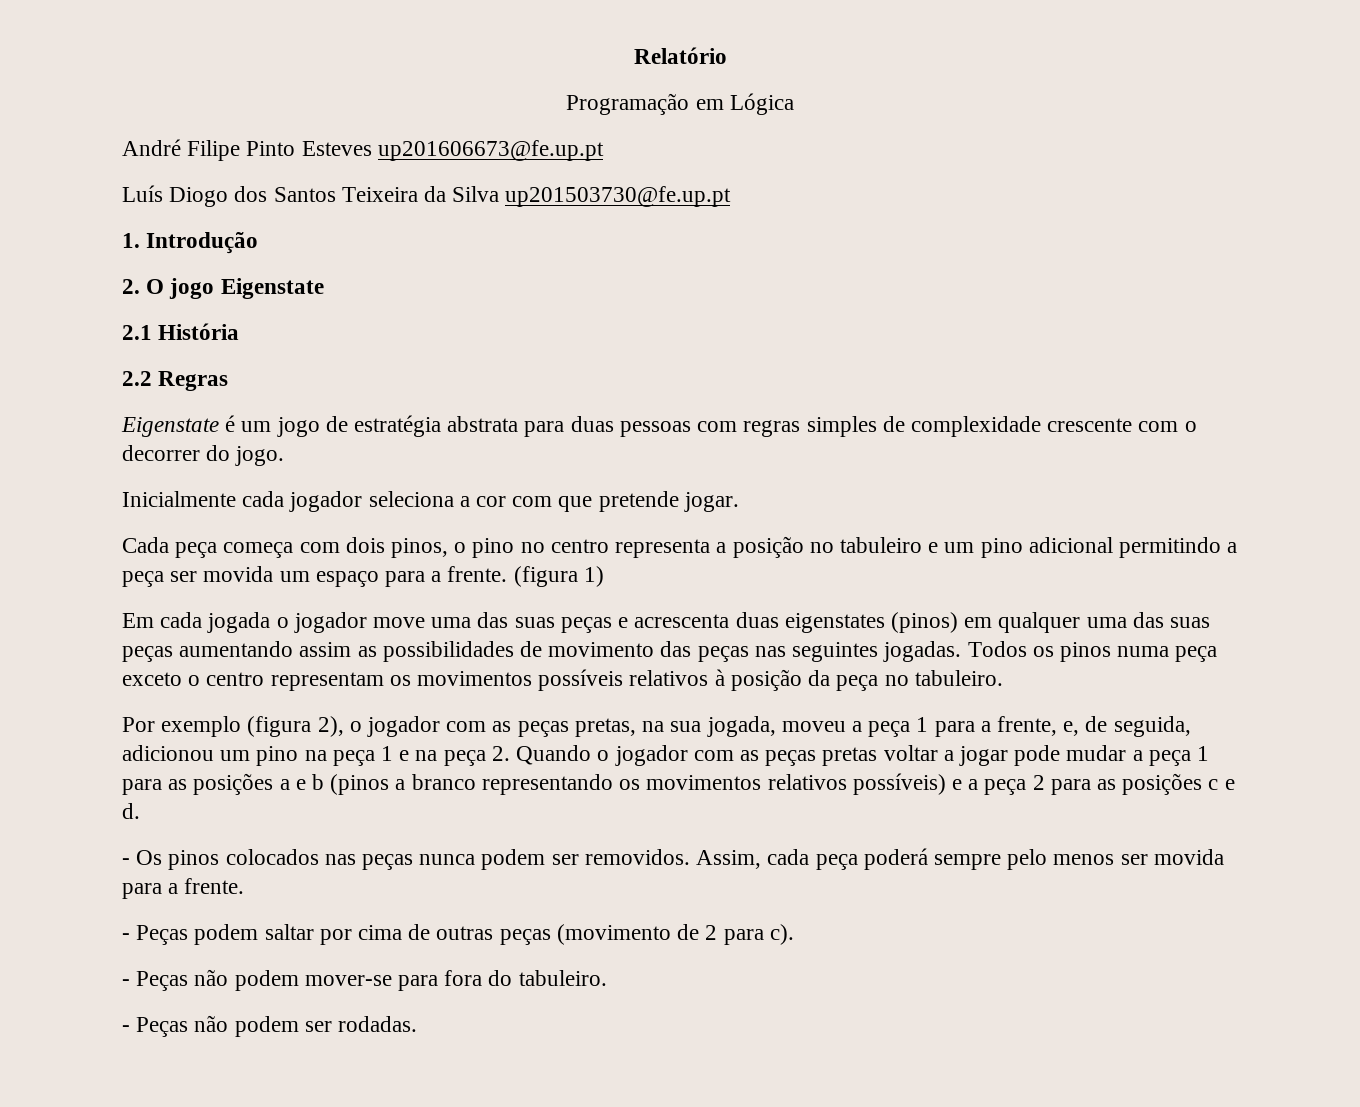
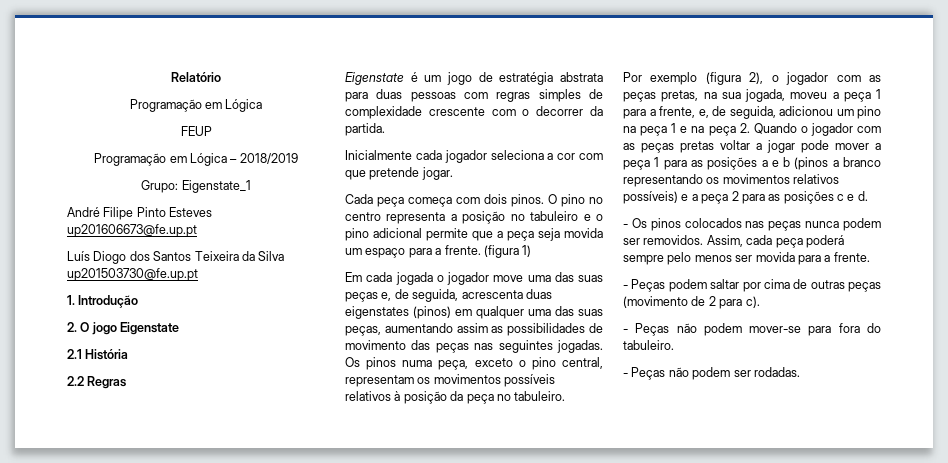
(794, 104) none -> [180,126,212,136] [94,153,298,166] [141,180,251,193] // FEUP // Programação em Lógica – 2018/2019 // Grupo: Eigenstate_1
[206,445,285,466] do jogo. -> [590,106,603,116] [345,123,385,136] da partida.
[391,538,467,558] pinos, o -> [511,194,557,207] pinos. O
[944,542,975,553] um -> [596,214,603,221] o
[1118,537,1238,558] [122,571,198,587] permitindo a peça ser -> [426,228,560,241] permite que a peça seja
[618,617,629,628] e -> [381,289,459,302] e, de seguida,
[122,646,173,662] peças -> [345,326,381,336] peças,
[967,641,1054,657] Todos os -> [345,357,360,367] Os
[1175,646,1218,662] peça -> [438,360,469,370] peça,
[206,672,265,686] centro -> [531,357,603,370] pino central,
[1066,745,1127,761] mudar -> [835,143,869,150] mover

